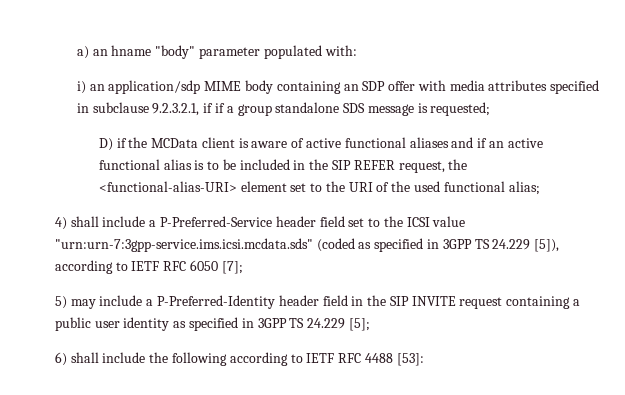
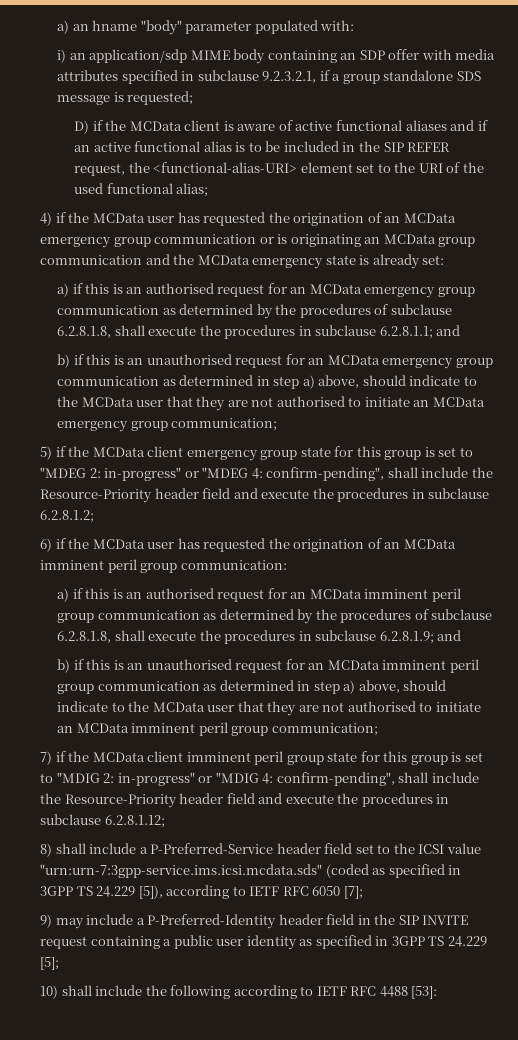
[214,103,225,113] if -> (330, 75) none
(67, 223) none -> [55,212,456,226] [40,234,476,248] [40,254,445,269] [57,283,475,298] [57,304,452,319] [57,325,461,339] [57,354,493,369] [57,375,477,389] [57,396,485,411] [57,418,278,432] [40,446,473,461] [40,467,493,481] [40,488,490,503] [40,510,95,523] [40,538,456,552] [40,559,287,573] [57,588,461,602] [57,609,493,624] [57,630,462,644] [57,659,479,673] [57,680,447,694] [57,701,481,716] [57,722,378,736] [40,751,483,765] [40,772,479,786] [40,793,450,808] [40,814,165,828] [40,843,53,857] if the MCData user has requested the origination of an MCData emergency group communication or is originating an MCData group communication and the MCData emergency state is already set: // a) if this is an authorised request for an MCData emergency group communication as determined by the procedures of subclause 6.2.8.1.8, shall execute the procedures in subclause 6.2.8.1.1; and // b) if this is an unauthorised request for an MCData emergency group communication as determined in step a) above, should indicate to the MCData user that they are not authorised to initiate an MCData emergency group communication; // 5) if the MCData client emergency group state for this group is set to "MDEG 2: in-progress" or "MDEG 4: confirm-pending", shall include the Resource-Priority header field and execute the procedures in subclause 6.2.8.1.2; // 6) if the MCData user has requested the origination of an MCData imminent peril group communication: // a) if this is an authorised request for an MCData imminent peril group communication as determined by the procedures of subclause 6.2.8.1.8, shall execute the procedures in subclause 6.2.8.1.9; and // b) if this is an unauthorised request for an MCData imminent peril group communication as determined in step a) above, should indicate to the MCData user that they are not authorised to initiate an MCData imminent peril group communication; // 7) if the MCData client imminent peril group state for this group is set to "MDIG 2: in-progress" or "MDIG 4: confirm-pending", shall include the Resource-Priority header field and execute the procedures in subclause 6.2.8.1.12; // 8)
[54,296,67,309] 5) -> [40,914,53,928] 9)
[54,352,67,366] 6) -> [40,985,59,999] 10)

